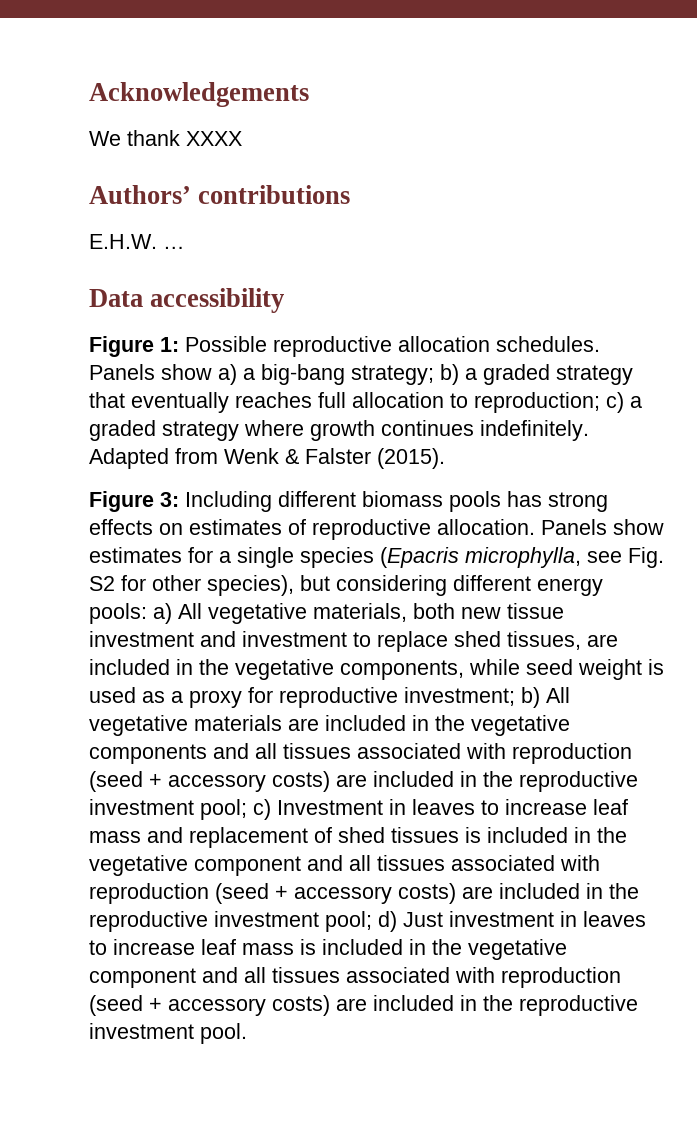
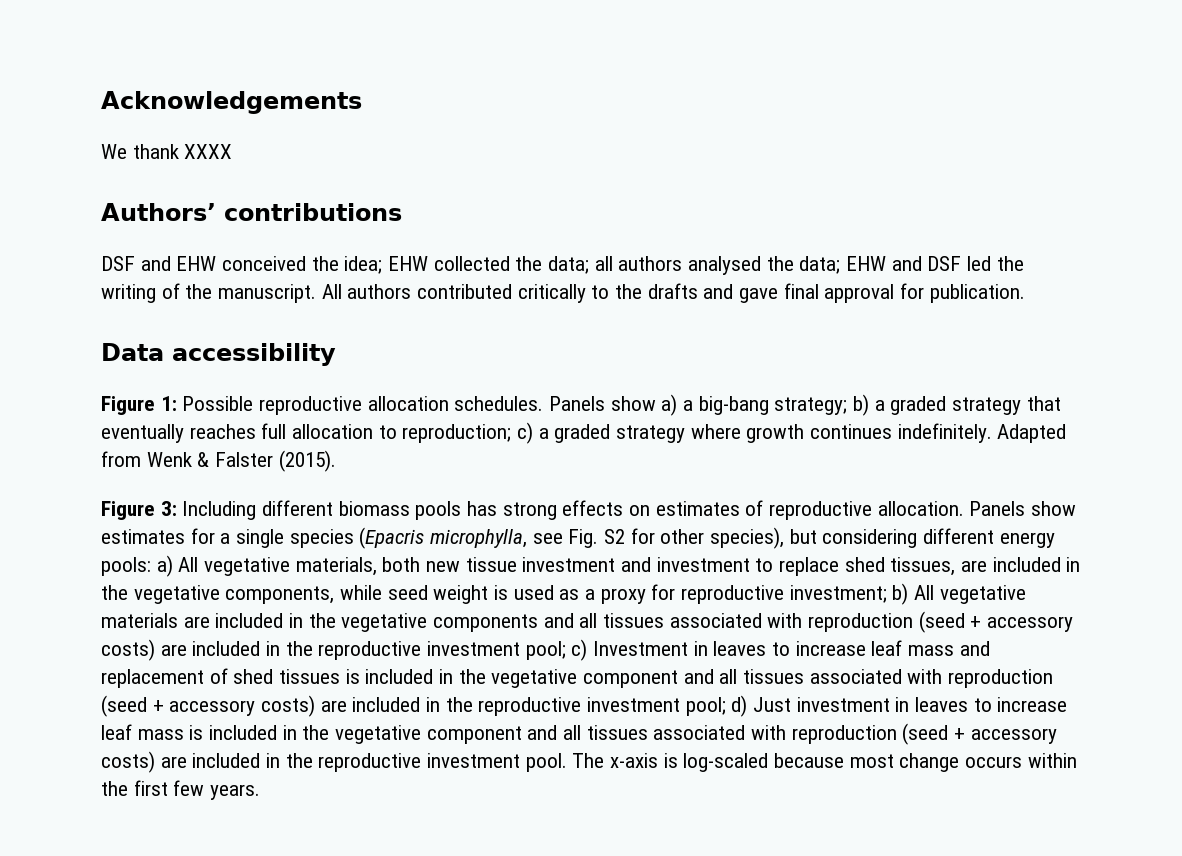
[89,234,185,249] E.H.W. … -> [101,256,1024,275] [101,283,1025,303] DSF and EHW conceived the idea; EHW collected the data; all authors analysed the data; EHW and DSF led the writing of the manuscript. All authors contributed critically to the drafts and gave final approval for publication.
(247, 1033) none -> [572,753,1077,772] [101,780,261,800] The x-axis is log-scaled because most change occurs within the first few years.

